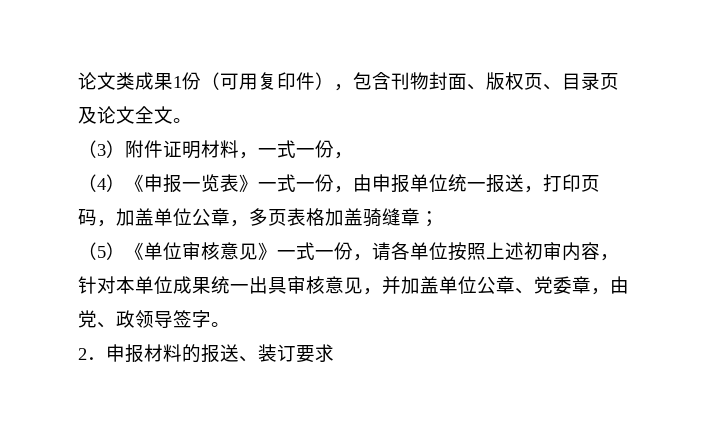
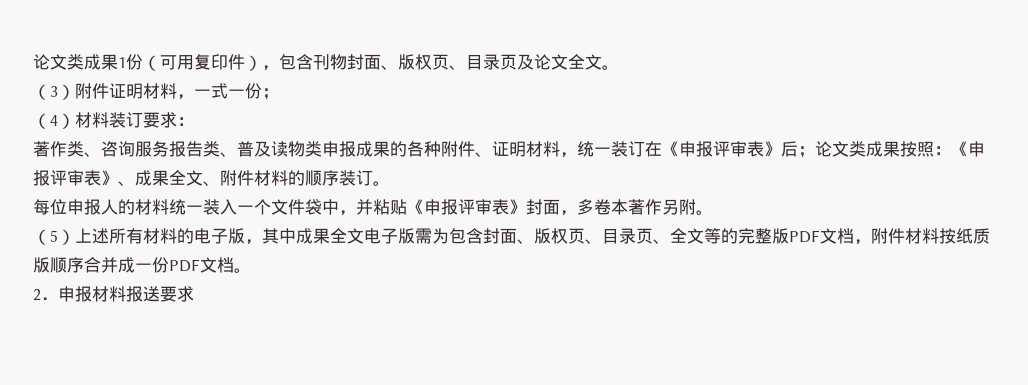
[334,152,353,159] ， -> [262,88,279,100] ；
[125,174,600,193] [78,208,439,227] [78,242,619,261] [78,276,629,295] [78,310,211,328] 《申报一览表》一式一份，由申报单位统一报送，打印页码，加盖单位公章，多页表格加盖骑缝章； // （5）《单位审核意见》一式一份，请各单位按照上述初审内容，针对本单位成果统一出具审核意见，并加盖单位公章、党委章，由党、政领导签字 -> [75,112,194,128] [33,141,985,158] [33,170,390,186] [33,199,713,216] [33,228,990,245] [33,257,234,273] 材料装订要求： // 著作类、咨询服务报告类、普及读物类申报成果的各种附件、证明材料，统一装订在《申报评审表》后；论文类成果按照：《申报评审表》、成果全文、附件材料的顺序装订。 // 每位申报人的材料统一装入一个文件袋中，并粘贴《申报评审表》封面，多卷本著作另附。 // （5）上述所有材料的电子版，其中成果全文电子版需为包含封面、版权页、目录页、全文等的完整版PDF文档，附件材料按纸质版顺序合并成一份PDF文档
[182,344,296,363] 的报送、装订 -> [126,286,160,302] 报送

